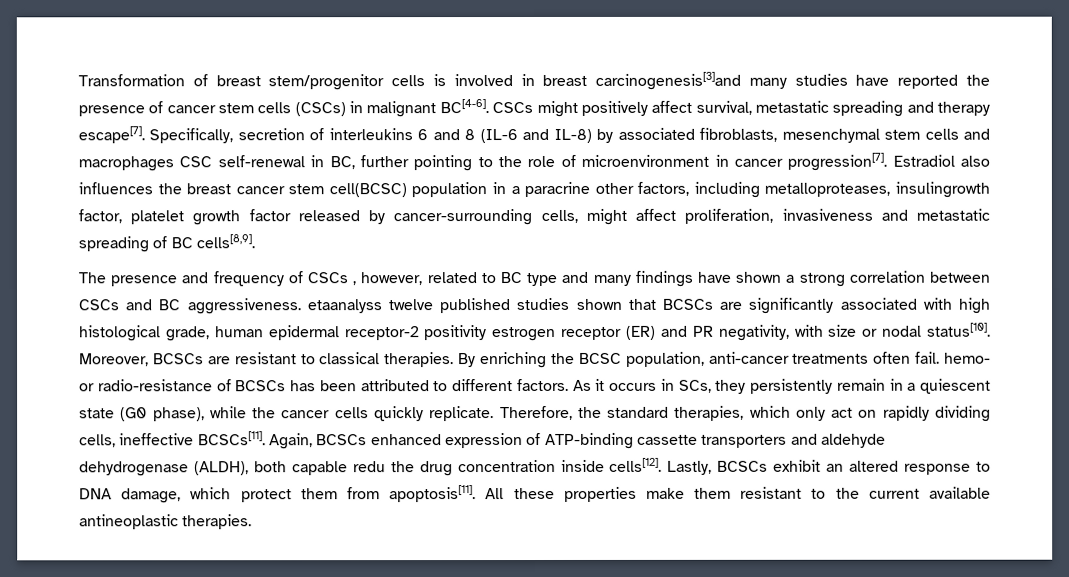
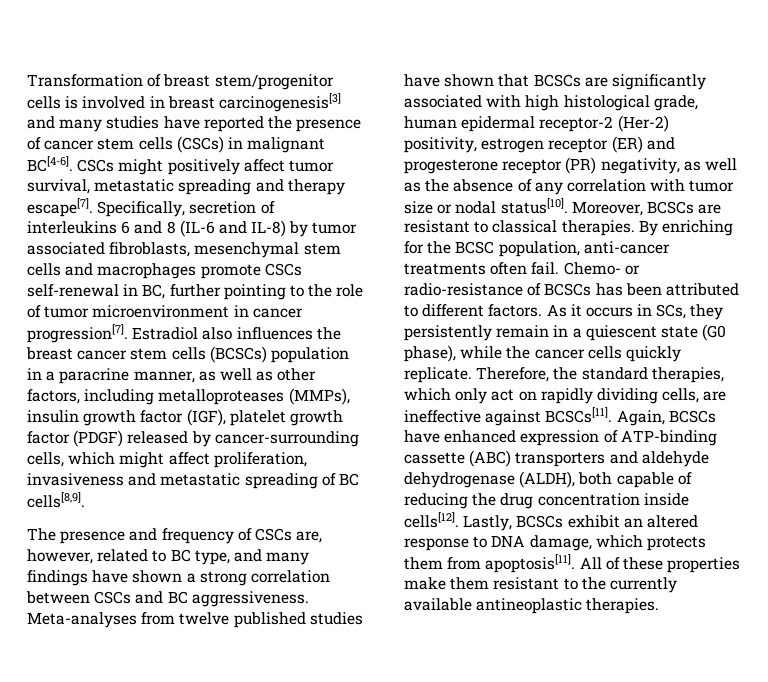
[595,71,742,90] carcinogenesis[3]and -> [218,93,341,112] [27,116,55,129] carcinogenesis[3] and
(693, 106) none -> [288,160,334,172] tumor
(614, 135) none -> [312,222,358,234] tumor
[179,156,213,168] CSC -> [200,263,302,279] promote CSCs
(576, 160) none -> [44,306,90,318] tumor
[328,183,407,198] cell(BCSC) -> [171,346,267,363] cells (BCSCs)
[594,181,990,198] [78,209,122,224] other factors, including metalloproteases, insulingrowth factor, -> [133,368,317,383] [27,388,350,405] [27,409,226,426] manner, as well as other factors, including metalloproteases (MMPs), insulin growth factor (IGF),
(291, 215) none -> [73,430,124,447] (PDGF)
(578, 216) none -> [68,452,116,465] which
[352,281,357,286] , -> [296,531,323,543] are,
[526,272,558,287] type -> [194,550,230,565] type,
[307,299,383,314] etaanalyss -> [27,612,176,628] Meta-analyses from
(571, 304) none -> [404,74,440,87] have
[424,325,488,341] positivity -> [617,115,669,132] [404,137,477,153] (Her-2) positivity,
[692,324,824,341] PR negativity, with -> [404,157,737,174] [404,179,735,195] progesterone receptor (PR) negativity, as well as the absence of any correlation with tumor
(547, 360) none -> [404,241,424,254] for
[944,352,991,364] hemo- -> [563,262,621,275] Chemo-
[119,433,195,446] ineffective -> [703,391,727,401] [404,410,542,426] are ineffective against
(368, 440) none -> [404,430,440,443] have
(698, 439) none -> [469,450,512,467] (ABC)
[352,461,386,473] redu -> [677,472,692,485] [404,493,468,509] of reducing
[240,489,292,503] protect -> [646,536,706,551] protects
(505, 494) none -> [605,557,620,570] of
[868,488,920,499] current -> [609,577,677,593] currently

